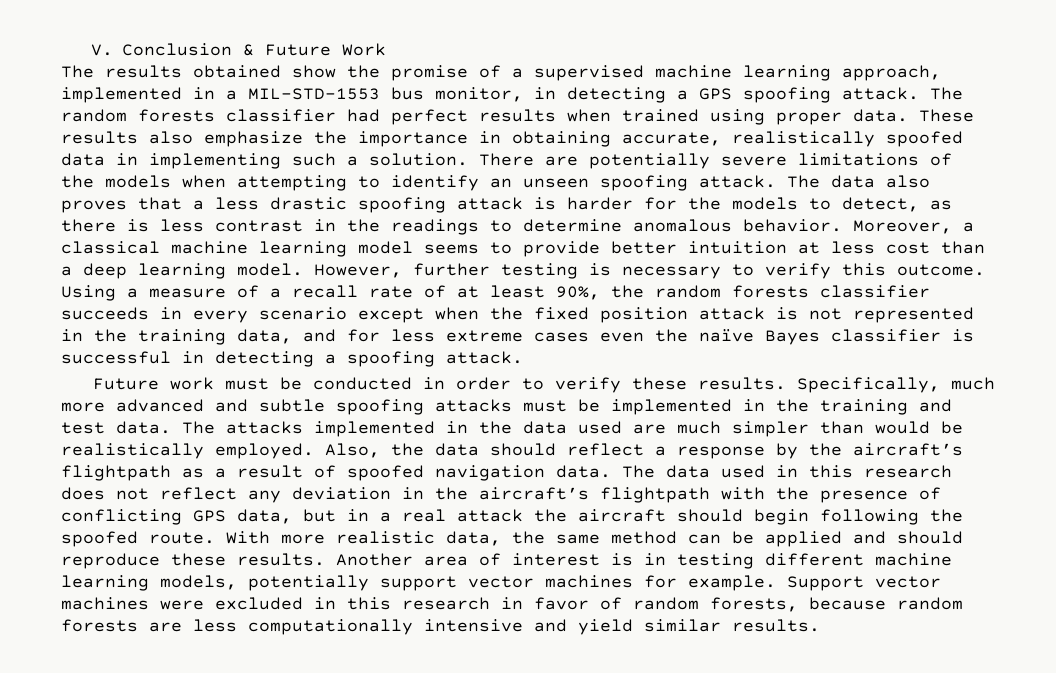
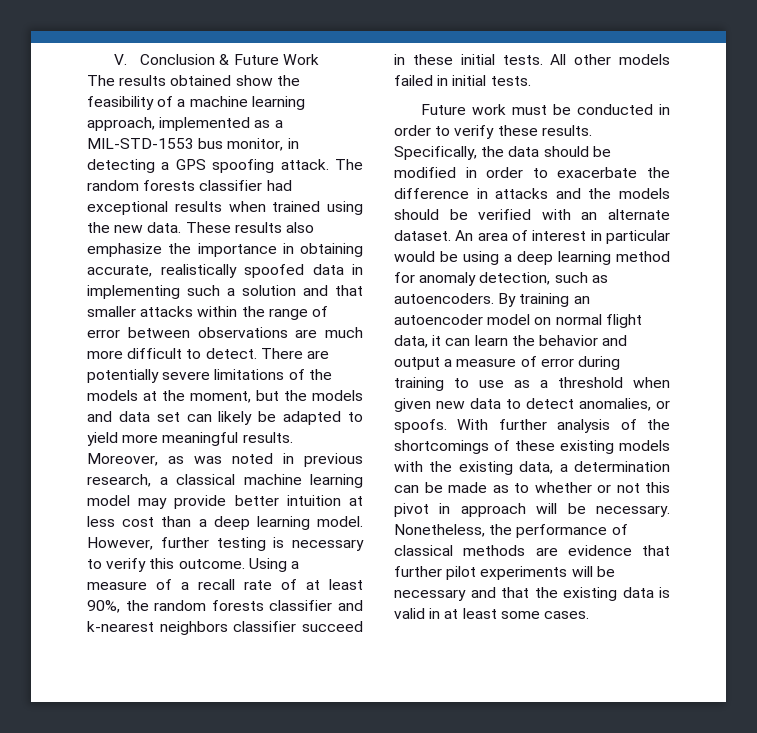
[391,65,644,81] promise of a supervised -> [87,96,186,110] feasibility of a
[193,87,215,100] in -> [254,120,271,128] as
[391,109,468,125] perfect -> [87,201,168,215] exceptional
[776,112,842,125] proper -> [87,222,144,233] the new
[369,153,468,166] solution. -> [242,285,363,296] [87,306,328,320] [87,327,363,338] [87,348,257,359] solution and that smaller attacks within the range of error between observations are much more difficult to detect.
[182,175,930,191] [61,197,952,213] [61,219,952,235] when attempting to identify an unseen spoofing attack. The data also proves that a less drastic spoofing attack is harder for the models to detect, as there is less contrast in the readings to determine anomalous behavior. Moreover, -> [143,390,363,403] [87,411,363,425] [87,432,293,446] [87,453,363,467] [87,474,151,487] at the moment, but the models and data set can likely be adapted to yield more meaningful results. Moreover, as was noted in previous research,
[424,242,512,254] seems to -> [138,498,168,509] may
[61,307,974,323] [61,329,974,345] [61,351,523,367] succeeds in every scenario except when the fixed position attack is not represented in the training data, and for less extreme cases even the naïve Bayes classifier is successful in detecting a spoofing attack. -> [338,600,363,611] [87,621,363,635] [394,54,670,65] [394,75,531,86] and k-nearest neighbors classifier succeed in these initial tests. All other models failed in initial tests.
[950,377,995,390] [61,399,952,415] [61,421,963,437] [61,443,963,459] [61,465,952,481] [61,487,941,503] [61,509,963,525] [61,531,963,547] [61,553,952,569] [61,575,941,591] [61,597,963,612] [61,619,820,635] much more advanced and subtle spoofing attacks must be implemented in the training and test data. The attacks implemented in the data used are much simpler than would be realistically employed. Also, the data should reflect a response by the aircraft’s flightpath as a result of spoofed navigation data. The data used in this research does not reflect any deviation in the aircraft’s flightpath with the presence of conflicting GPS data, but in a real attack the aircraft should begin following the spoofed route. With more realistic data, the same method can be applied and should reproduce these results. Another area of interest is in testing different machine learning models, potentially support vector machines for example. Support vector machines were excluded in this research in favor of random forests, because random forests are less computationally intensive and yield similar results. -> [481,146,611,157] [394,167,670,178] [394,188,670,199] [394,209,670,220] [394,230,670,244] [394,251,670,265] [394,272,608,286] [394,293,590,307] [394,314,642,328] [394,335,628,348] [394,356,620,370] [394,377,670,391] [394,398,670,412] [394,419,670,433] [394,440,670,454] [394,461,670,475] [394,482,670,493] [394,503,670,517] [394,524,628,538] [394,545,670,556] [394,566,615,580] [394,587,670,601] [394,608,589,619] the data should be modified in order to exacerbate the difference in attacks and the models should be verified with an alternate dataset. An area of interest in particular would be using a deep learning method for anomaly detection, such as autoencoders. By training an autoencoder model on normal flight data, it can learn the behavior and output a measure of error during training to use as a threshold when given new data to detect anomalies, or spoofs. With further analysis of the shortcomings of these existing models with the existing data, a determination can be made as to whether or not this pivot in approach will be necessary. Nonetheless, the performance of classical methods are evidence that further pilot experiments will be necessary and that the existing data is valid in at least some cases.

